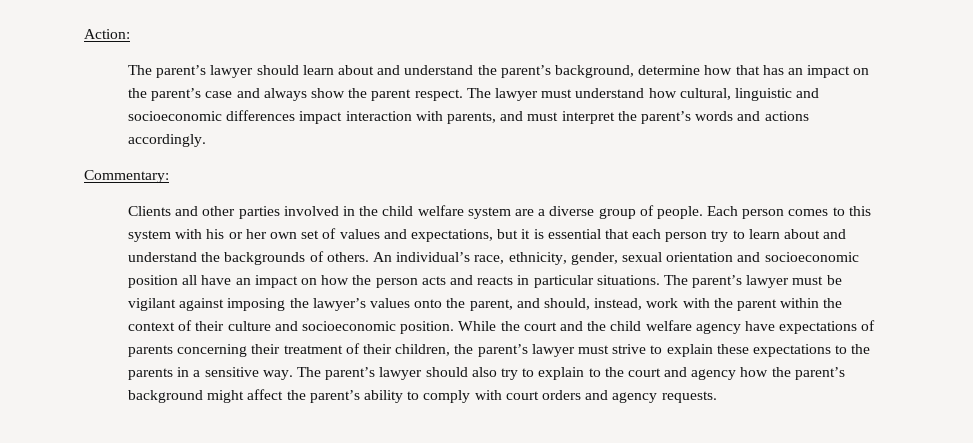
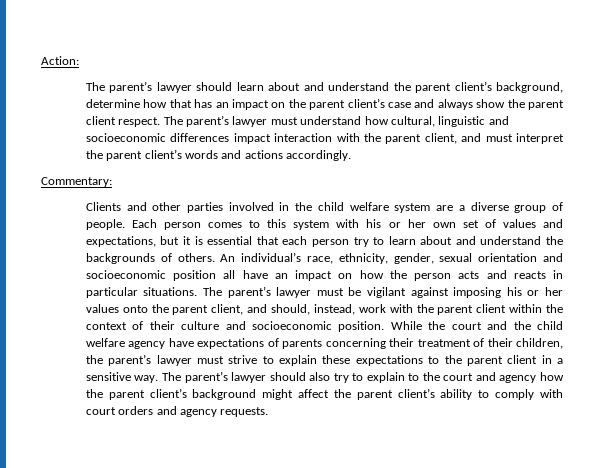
[500,65,551,78] parent’s -> [415,81,492,93] parent client’s
[151,88,202,101] parent’s -> [309,98,385,110] parent client’s
(412, 95) none -> [85,116,116,125] client
(491, 93) none -> [185,115,229,127] parent’s
[447,112,497,124] parents, -> [363,133,457,144] the parent client,
[640,111,691,124] parent’s -> [106,149,182,161] parent client’s
[289,298,366,311] the lawyer’s -> [506,287,564,296] his or her
[469,299,513,311] parent, -> [172,304,244,315] parent client,
(777, 305) none -> [476,304,507,313] client
[128,368,174,380] parents -> [466,355,538,366] parent client
[794,367,845,380] parent’s -> [108,388,187,400] parent client’s
[309,390,360,403] parent’s -> [356,388,435,400] parent client’s

